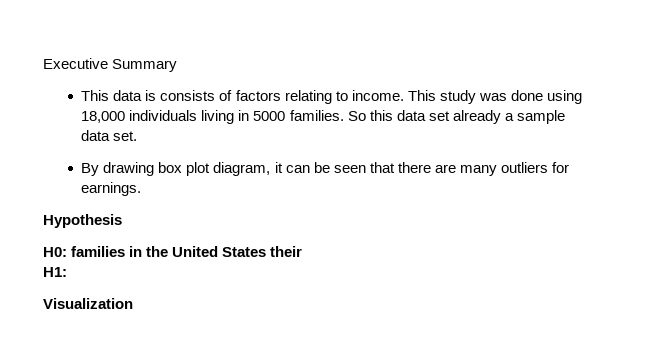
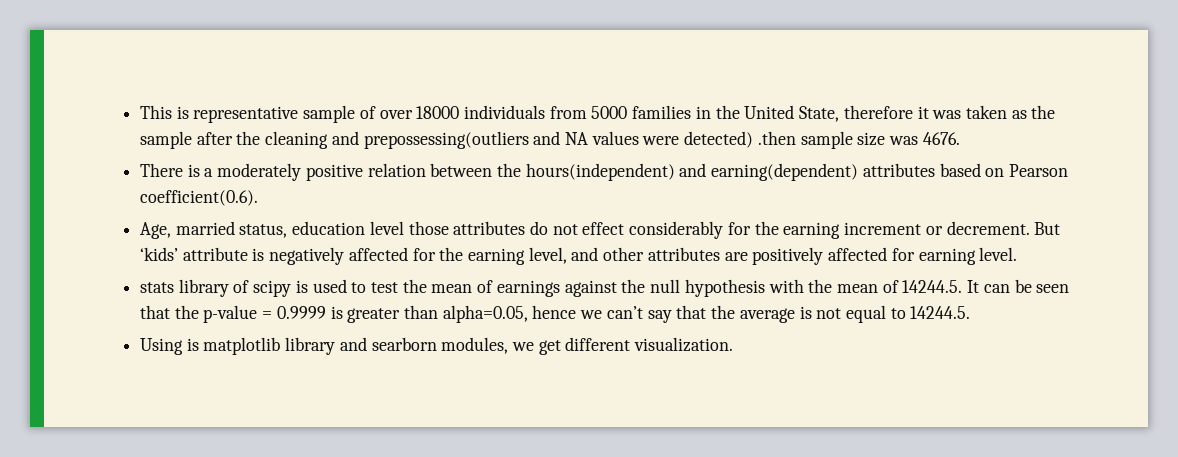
[43,58,178,72] [81,90,582,104] [81,110,565,124] [81,130,138,141] [81,162,569,176] [81,182,142,196] [43,214,122,228] [43,246,303,257] [43,267,67,277] [43,298,133,309] Executive Summary // This data is consists of factors relating to income. This study was done using 18,000 individuals living in 5000 families. So this data set already a sample data set. // By drawing box plot diagram, it can be seen that there are many outliers for earnings. // Hypothesis // H0: families in the United States their // H1: // Visualization -> [139,105,1056,123] [139,131,960,149] [139,163,1069,181] [139,190,258,206] [139,221,1061,239] [139,247,1018,265] [139,279,1070,297] [139,305,971,323] [139,337,734,355] This is representative sample of over 18000 individuals from 5000 families in the United State, therefore it was taken as the sample after the cleaning and prepossessing(outliers and NA values were detected) .then sample size was 4676. // There is a moderately positive relation between the hours(independent) and earning(dependent) attributes based on Pearson coefficient(0.6). // Age, married status, education level those attributes do not effect considerably for the earning increment or decrement. But ‘kids’ attribute is negatively affected for the earning level, and other attributes are positively affected for earning level. // stats library of scipy is used to test the mean of earnings against the null hypothesis with the mean of 14244.5. It can be seen that the p-value = 0.9999 is greater than alpha=0.05, hence we can’t say that the average is not equal to 14244.5. // Using is matplotlib library and searborn modules, we get different visualization.

